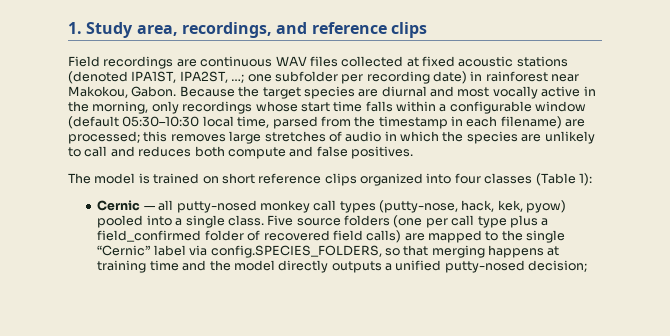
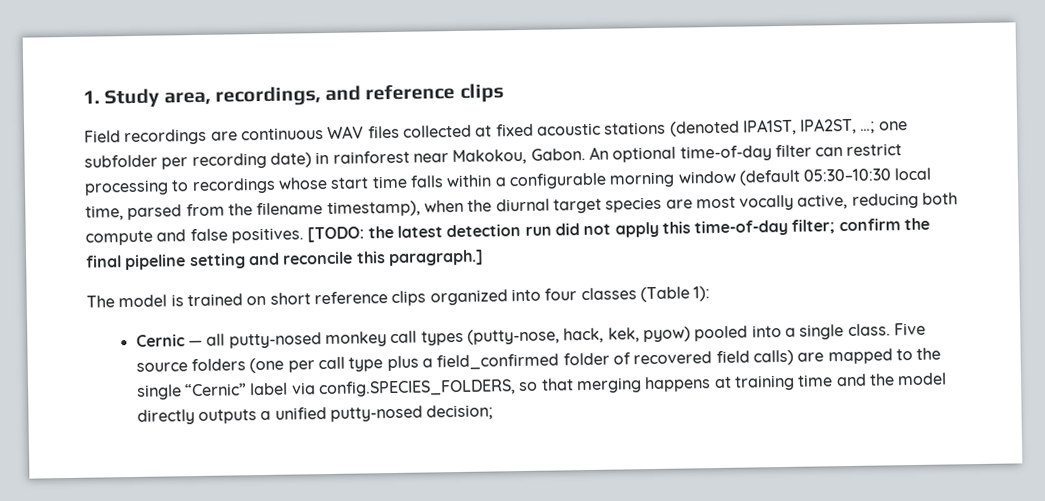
[179,86,596,99] [68,101,179,114] Because the target species are diurnal and most vocally active in the morning, only -> [588,143,903,163] [84,179,190,196] An optional time-of-day filter can restrict processing to
(532, 107) none -> [609,171,676,188] morning
[378,116,586,129] [68,131,595,144] [68,146,192,157] timestamp in each filename) are processed; this removes large stretches of audio in which the species are unlikely to call and reduces -> [256,192,919,218] filename timestamp), when the diurnal target species are most vocally active, reducing
(413, 152) none -> [307,217,931,243] [86,249,484,271] [TODO: the latest detection run did not apply this time-of-day filter; confirm the final pipeline setting and reconcile this paragraph.]

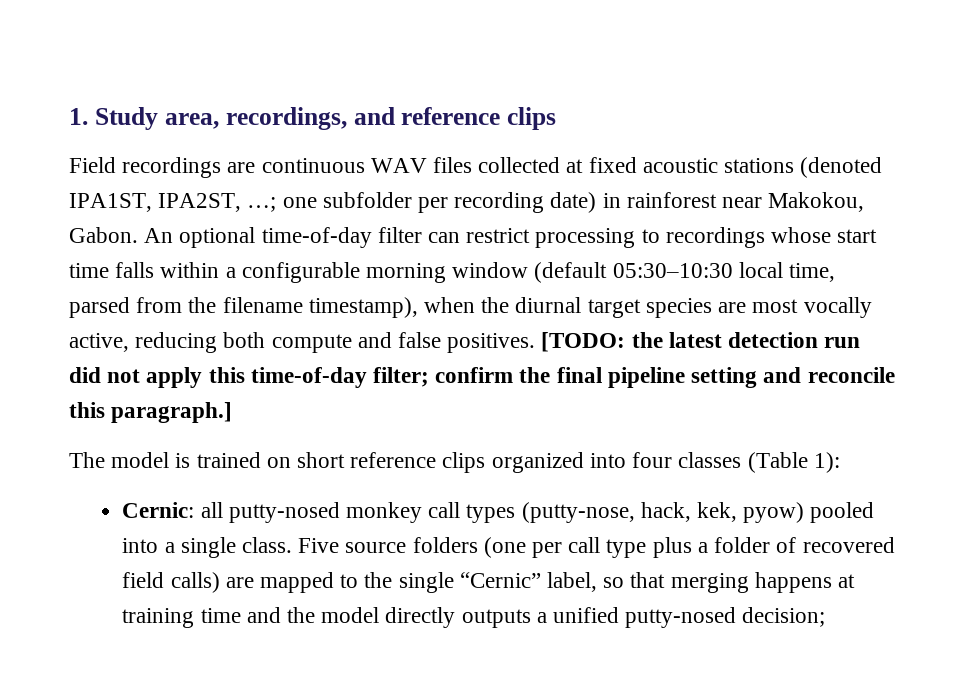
[135,334,204,347] Cernic — -> [122,502,195,518] Cernic:
[436,353,560,371] field_confirmed -> (708, 547) none
[250,379,517,398] label via config.SPECIES_FOLDERS, -> [547,572,598,592] label,

